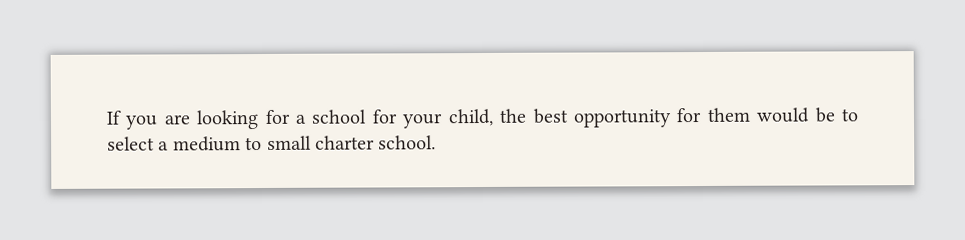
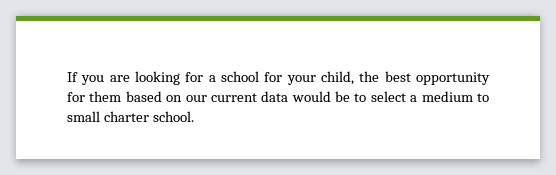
(751, 114) none -> [125,91,289,102] based on our current data

